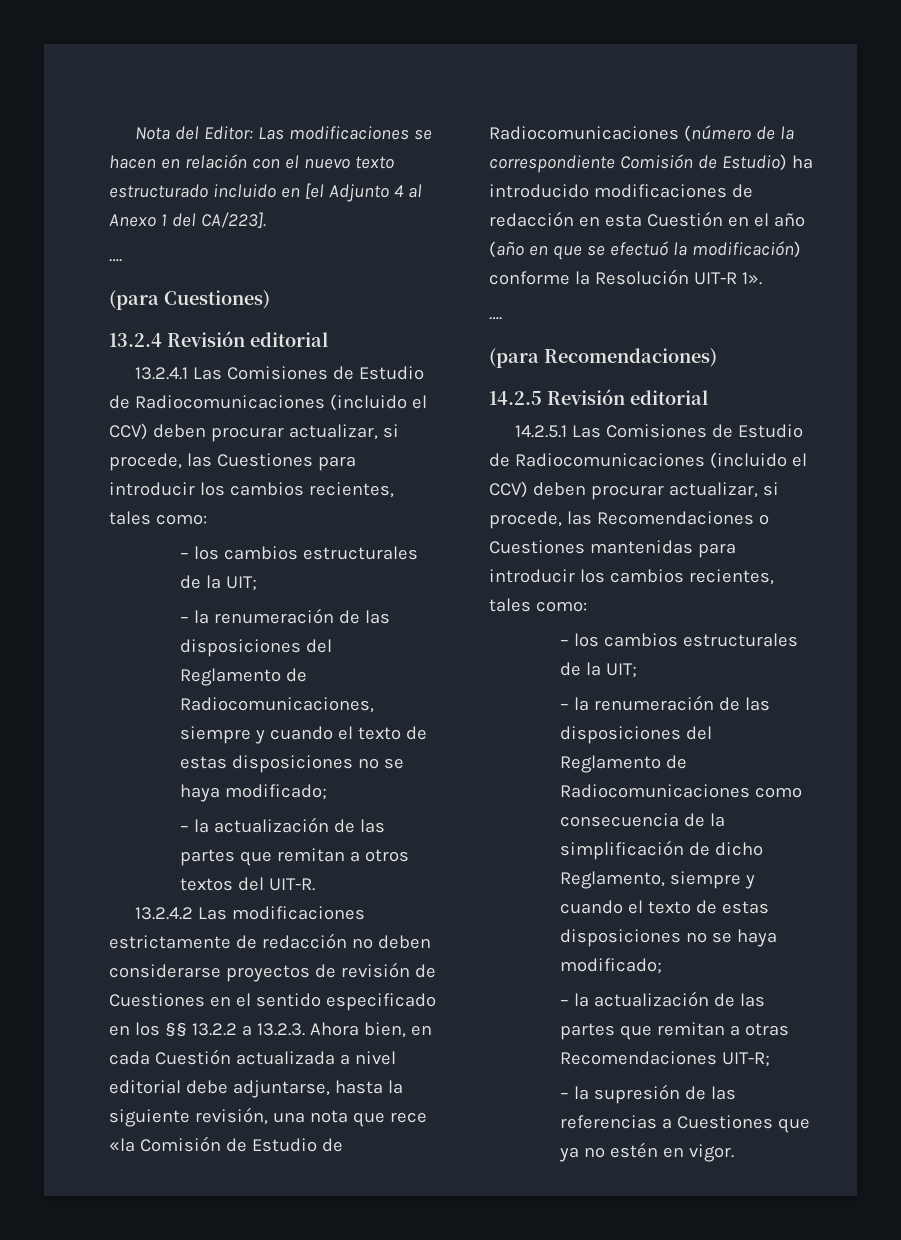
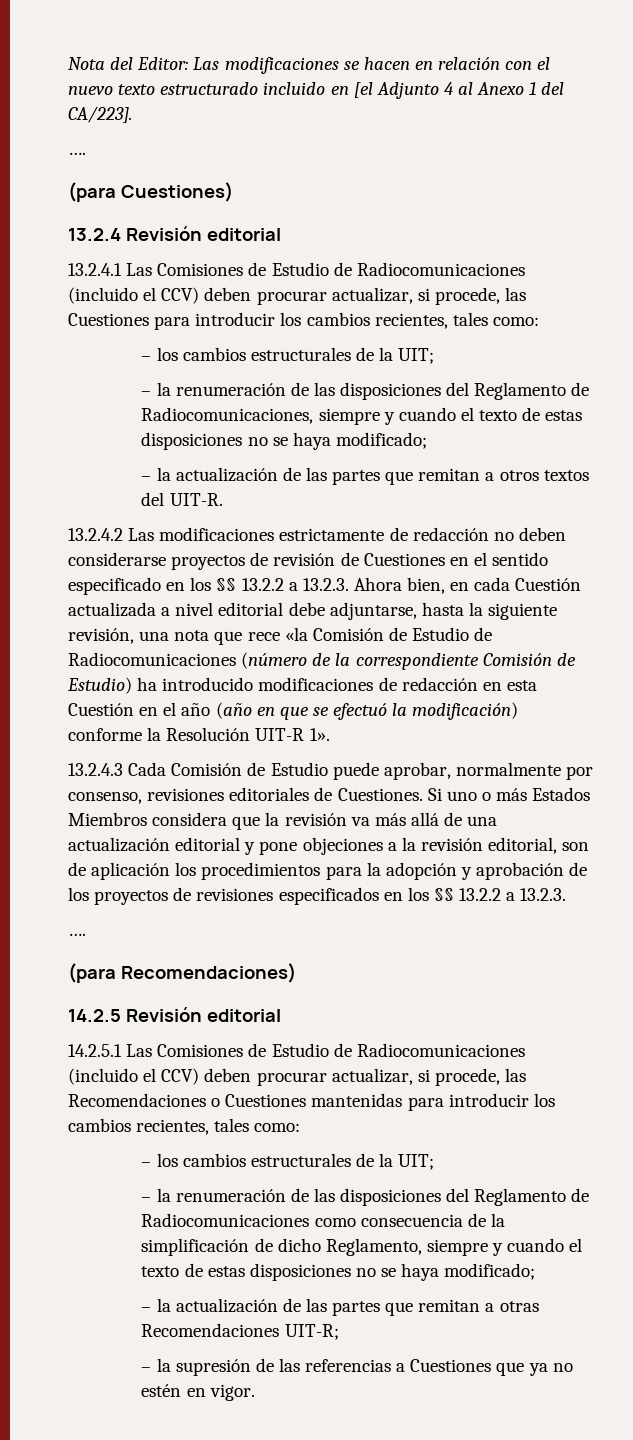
(762, 278) none -> [68,762,594,780] [68,787,591,804] [68,812,498,830] [68,837,590,855] [68,862,588,880] [68,887,567,905] // 13.2.4.3 Cada Comisión de Estudio puede aprobar, normalmente por consenso, revisiones editoriales de Cuestiones. Si uno o más Estados Miembros considera que la revisión va más allá de una actualización editorial y pone objeciones a la revisión editorial, son de aplicación los procedimientos para la adopción y aprobación de los proyectos de revisiones especificados en los §§ 13.2.2 a 13.2.3.

